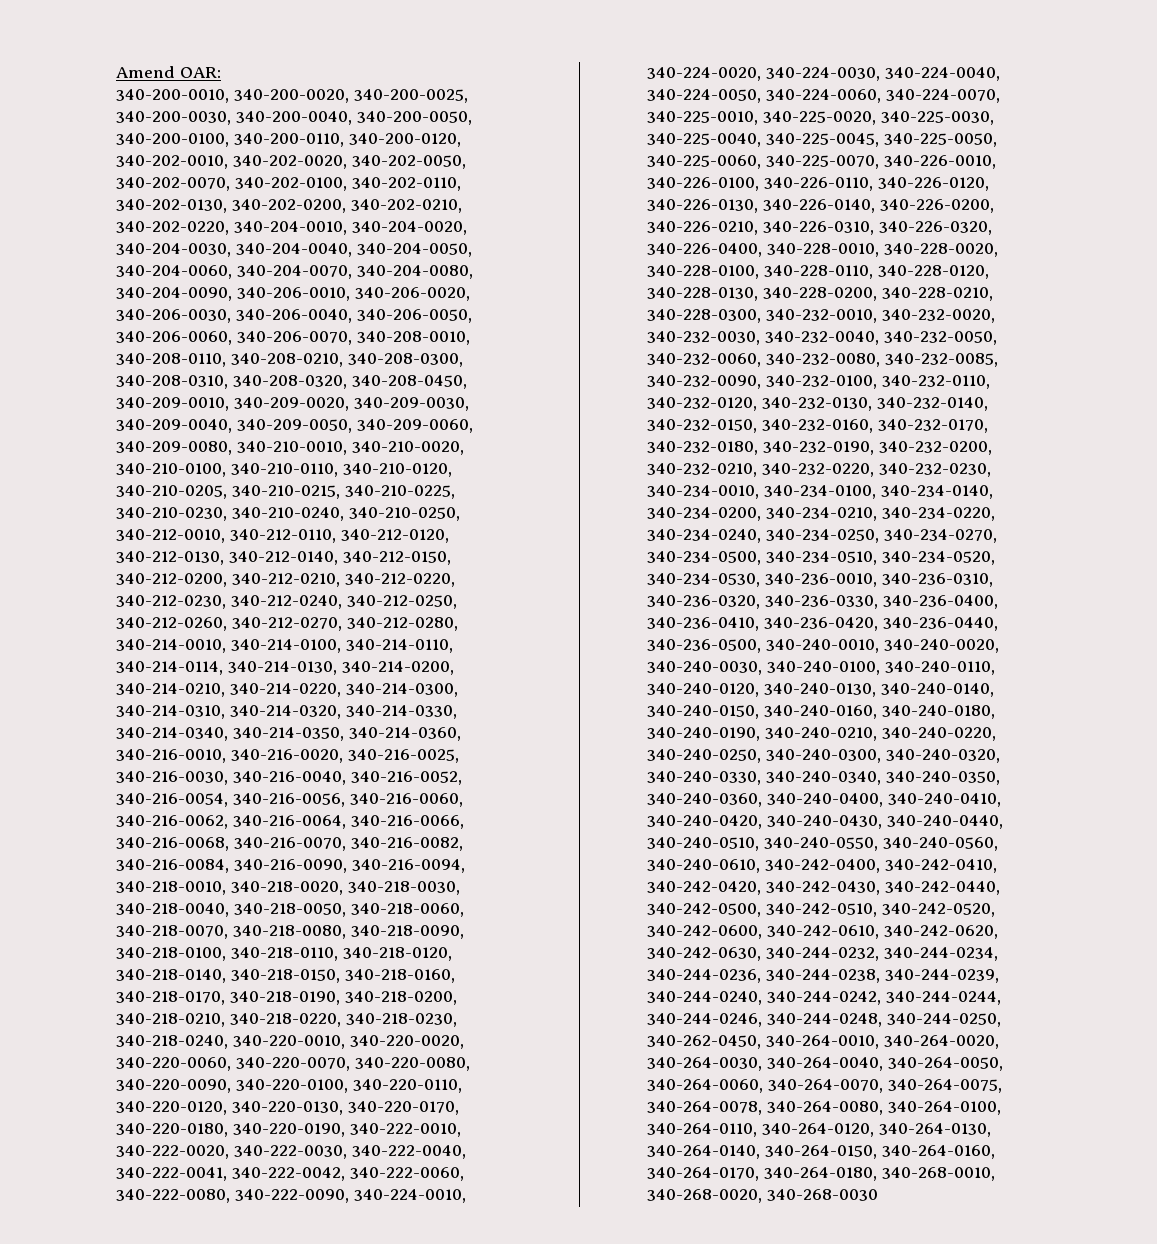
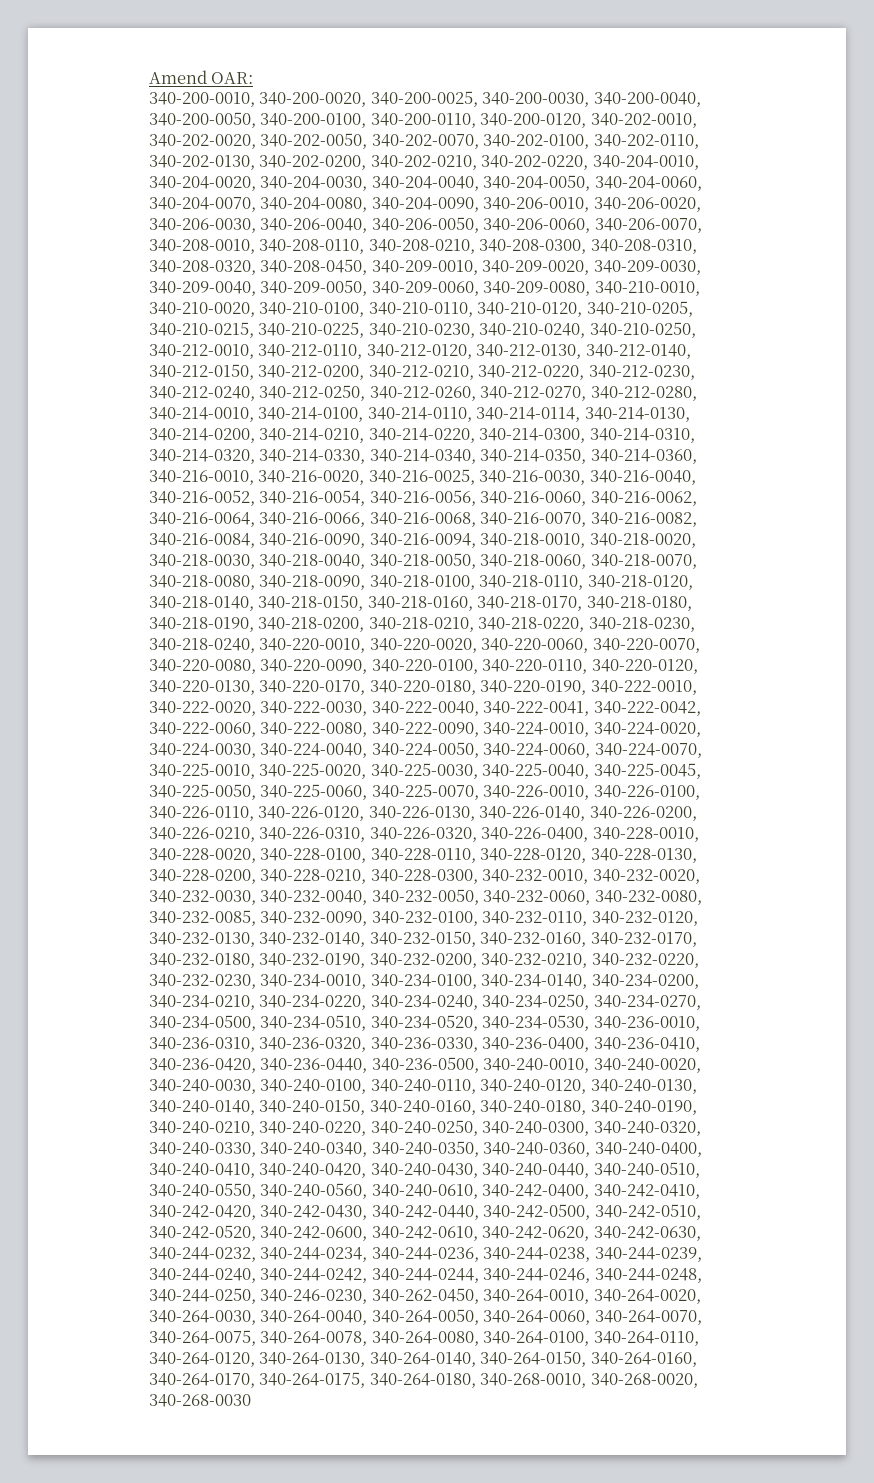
(226, 998) none -> [586,596,692,611] 340-218-0180,
(1001, 1020) none -> [260,1289,368,1304] 340-246-0230,
(760, 1174) none -> [259,1372,366,1388] 340-264-0175,

